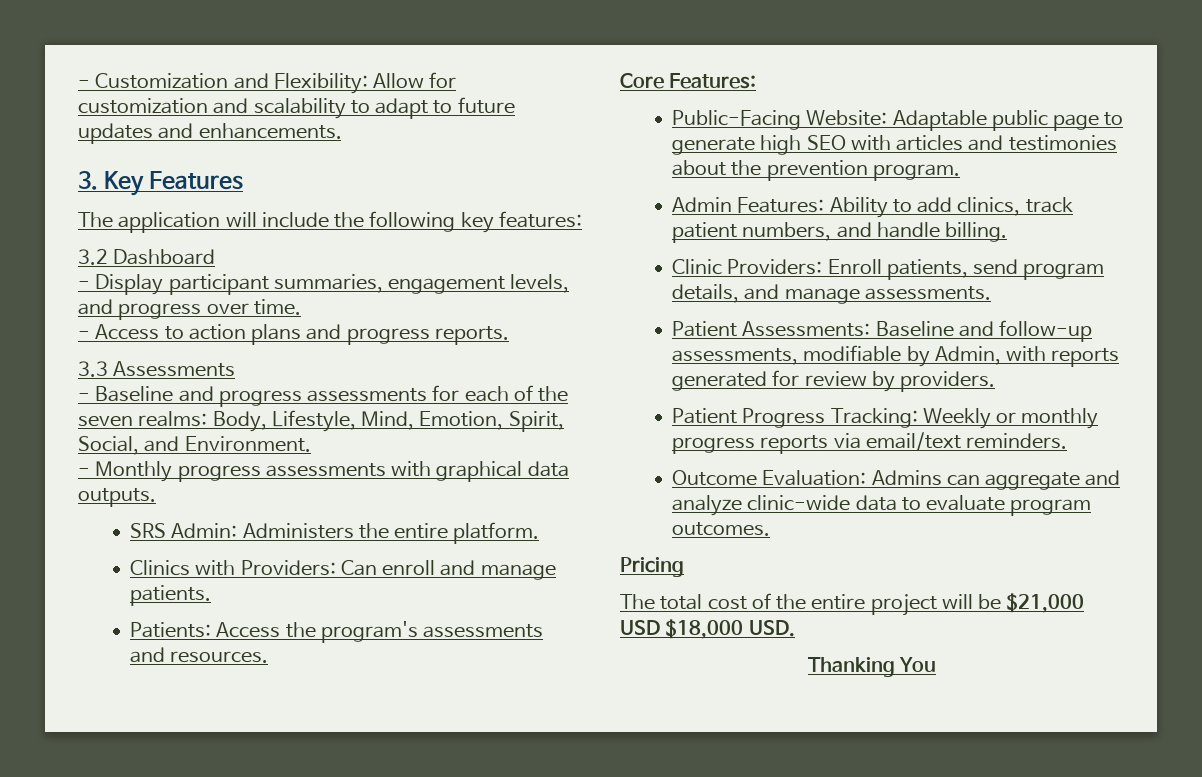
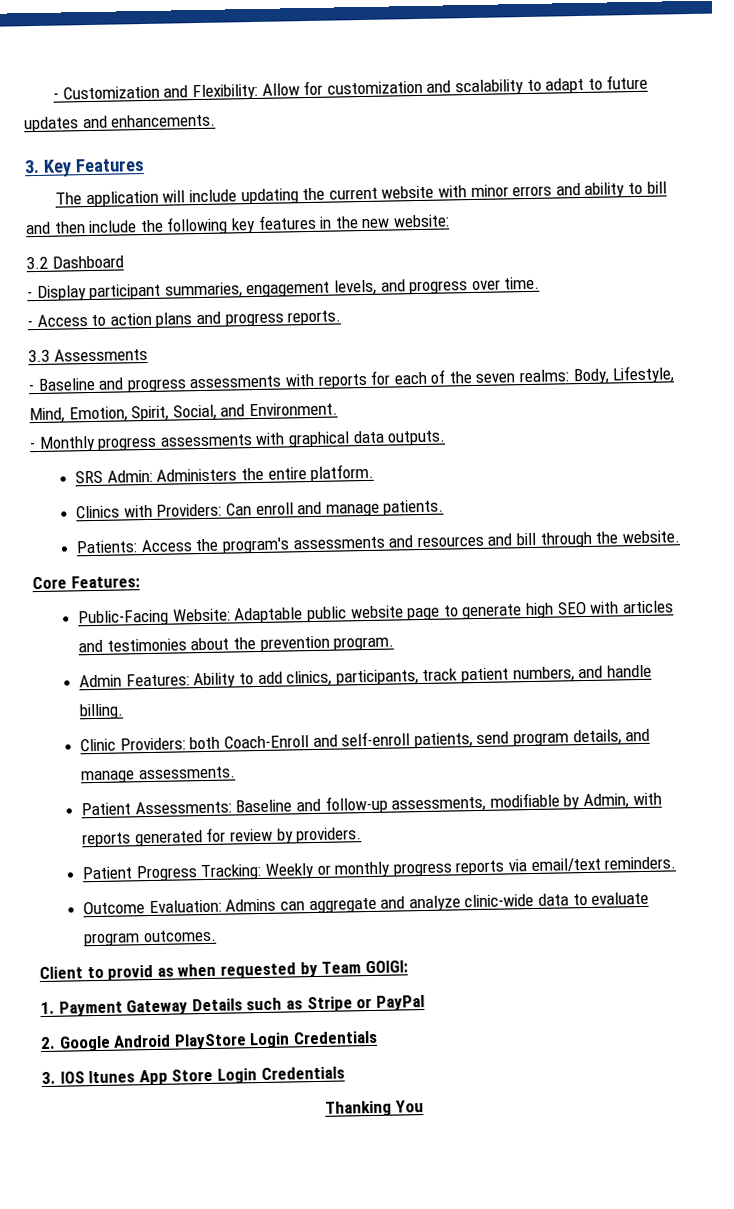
[334,211,582,233] the following key features: -> [240,181,667,205] [25,214,450,235] updating the current website with minor errors and ability to bill and then include the following key features in the new website:
(428, 395) none -> [284,373,368,389] with reports
[170,651,269,663] resources. -> [416,530,680,548] resources and bill through the website.
(1048, 120) none -> [350,605,404,619] website
(1021, 206) none -> [335,669,419,686] participants,
[827,259,882,274] Enroll -> [189,731,411,750] both Coach-Enroll and self-enroll
[620,557,684,577] [620,593,1085,616] [620,619,795,639] Pricing // The total cost of the entire project will be $21,000 USD $18,000 USD. -> [39,960,408,981] [40,995,425,1017] [40,1030,378,1052] [41,1066,345,1086] Client to provid as when requested by Team GOIGI: // 1. Payment Gateway Details such as Stripe or PayPal // 2. Google Android PlayStore Login Credentials // 3. IOS Itunes App Store Login Credentials

